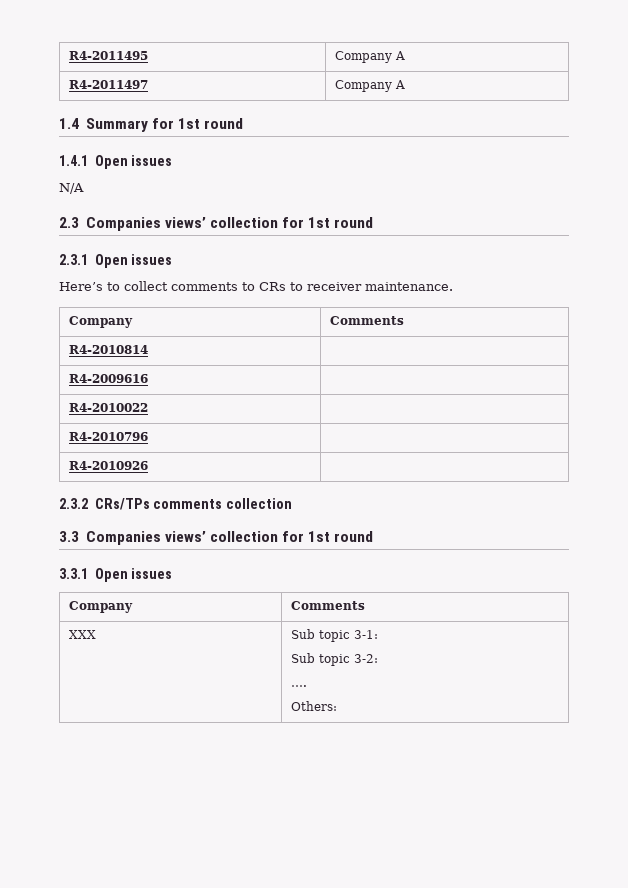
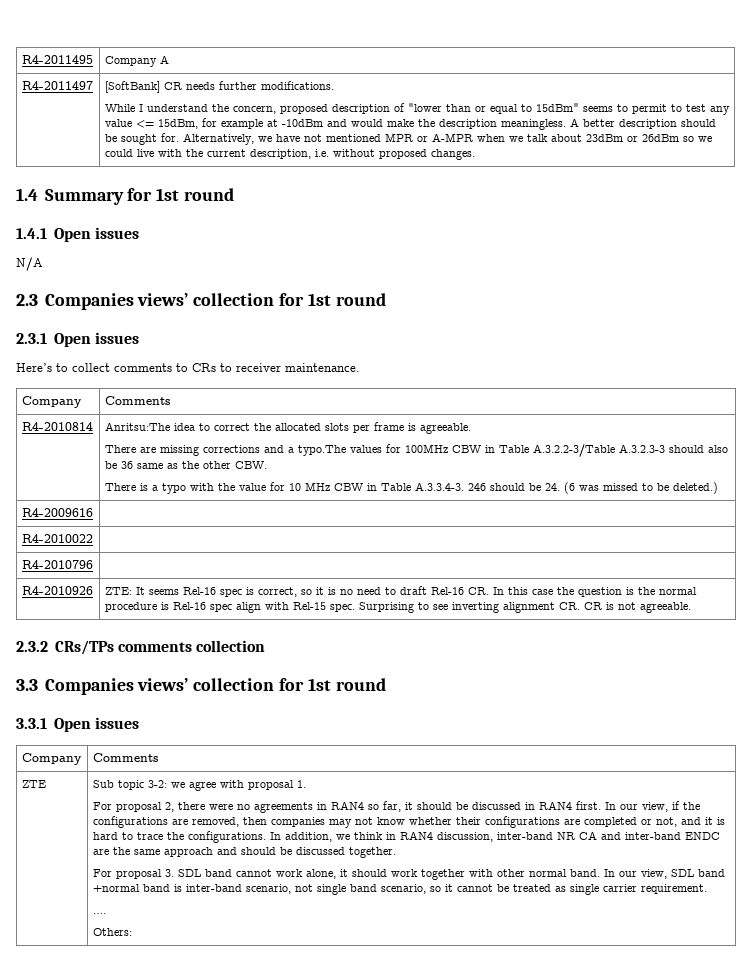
[335,80,406,92] Company A -> [104,81,334,93] [104,103,730,115] [104,118,716,130] [104,133,712,145] [104,149,475,160] [SoftBank] CR needs further modifications. // While I understand the concern, proposed description of "lower than or equal to 15dBm" seems to permit to test any value <= 15dBm, for example at -10dBm and would make the description meaningless. A better description should be sought for. Alternatively, we have not mentioned MPR or A-MPR when we talk about 23dBm or 26dBm so we could live with the current description, i.e. without proposed changes.
[69,374,149,383] [69,403,149,412] [69,432,149,441] [69,461,149,470] // R4-2009616 | // R4-2010022 | // R4-2010796 | // R4-2010926 | -> [104,422,471,434] [104,444,728,457] [104,461,267,469] [104,482,718,494] [21,508,93,517] [21,534,93,543] [21,560,93,569] [21,586,93,595] [104,586,697,597] [104,602,691,613] Anritsu:The idea to correct the allocated slots per frame is agreeable. // There are missing corrections and a typo.The values for 100MHz CBW in Table A.3.2.2-3/Table A.3.2.3-3 should also be 36 same as the other CBW. // There is a typo with the value for 10 MHz CBW in Table A.3.3.4-3. 246 should be 24. (6 was missed to be deleted.) // R4-2009616 | // R4-2010022 | // R4-2010796 | // R4-2010926 | ZTE: It seems Rel-16 spec is correct, so it is no need to draft Rel-16 CR. In this case the question is the normal procedure is Rel-16 spec align with Rel-15 spec. Surprising to see inverting alignment CR. CR is not agreeable.
[69,630,97,639] [291,629,379,642] [291,653,379,666] XXX | Sub topic 3-1: // Sub topic 3-2: -> [21,780,46,788] [92,780,306,791] [92,801,700,813] [92,816,725,828] [92,831,720,843] [92,847,396,858] [92,869,725,880] [92,884,707,895] ZTE | Sub topic 3-2: we agree with proposal 1. // For proposal 2, there were no agreements in RAN4 so far, it should be discussed in RAN4 first. In our view, if the configurations are removed, then companies may not know whether their configurations are completed or not, and it is hard to trace the configurations. In addition, we think in RAN4 discussion, inter-band NR CA and inter-band ENDC are the same approach and should be discussed together. // For proposal 3. SDL band cannot work alone, it should work together with other normal band. In our view, SDL band +normal band is inter-band scenario, not single band scenario, so it cannot be treated as single carrier requirement.

